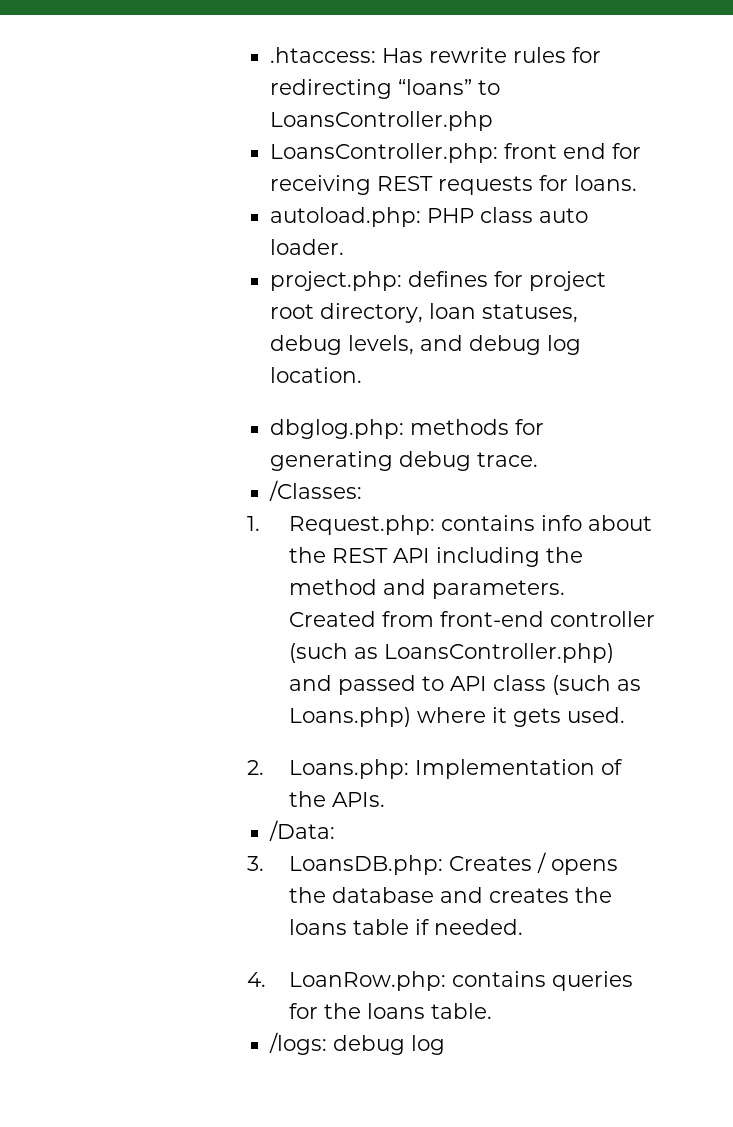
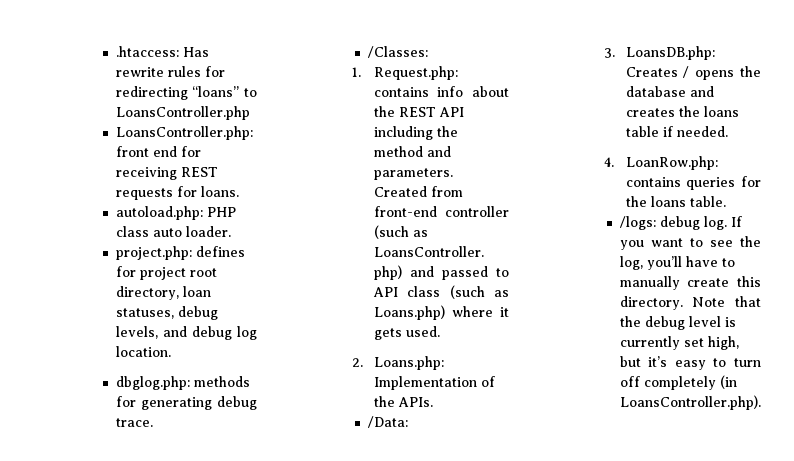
[411,1035,446,1055] log -> [703,216,742,230] [619,236,761,250] [619,256,735,270] [619,276,761,290] [619,296,761,310] [619,316,736,330] [619,336,739,350] [619,356,761,370] [619,375,737,390] [619,395,761,410] log. If you want to see the log, you’ll have to manually create this directory. Note that the debug level is currently set high, but it’s easy to turn off completely (in LoansController.php).

